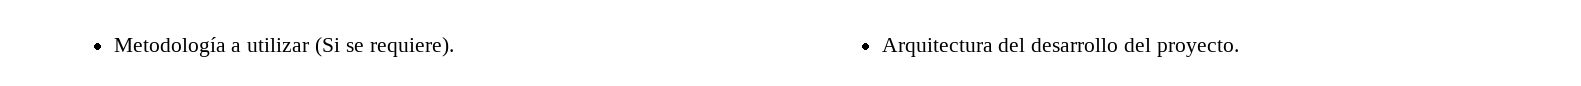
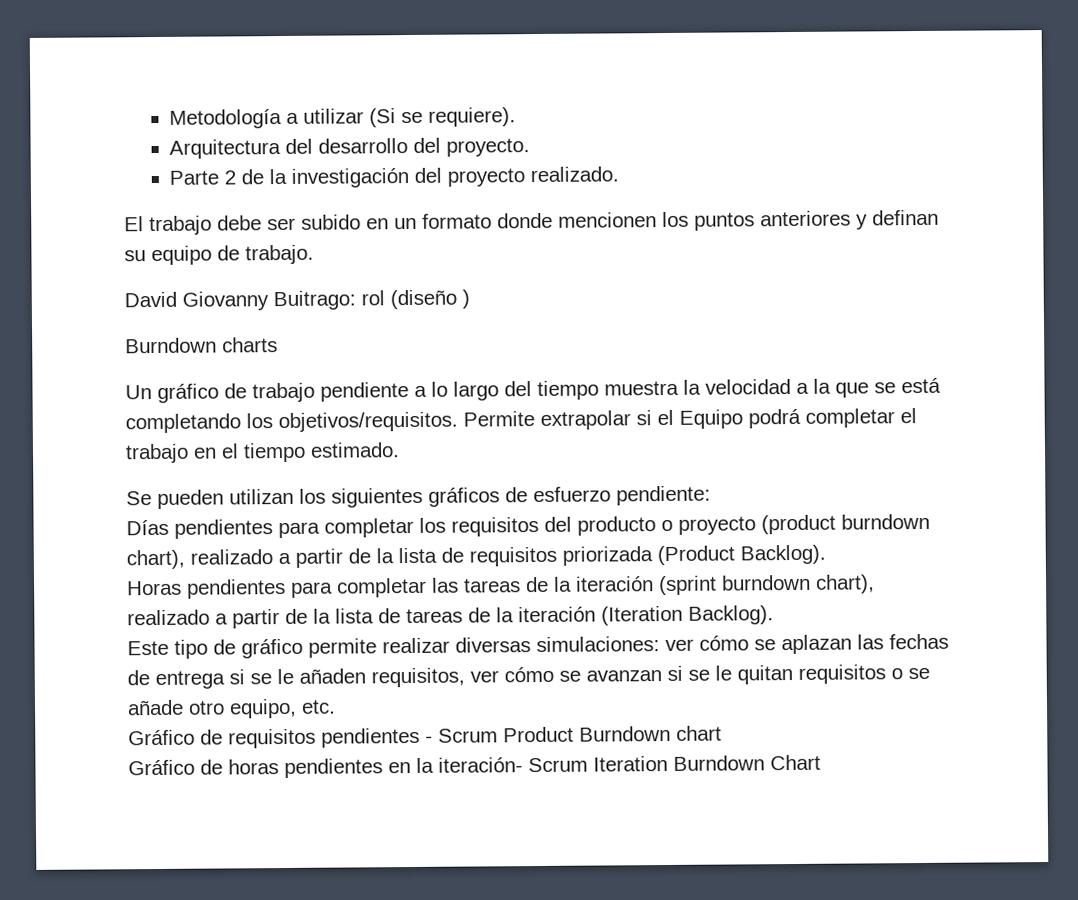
(1239, 48) none -> [169,166,620,188] [124,209,939,236] [124,244,314,266] [124,289,470,311] [125,337,278,354] [125,377,941,403] [125,408,917,434] [125,442,400,464] [126,485,711,509] [126,513,930,539] [126,544,826,570] [127,574,875,599] [127,605,774,629] [127,633,949,659] [127,664,930,690] [127,698,336,719] [128,725,722,749] [128,754,821,779] // Parte 2 de la investigación del proyecto realizado. // El trabajo debe ser subido en un formato donde mencionen los puntos anteriores y definan su equipo de trabajo. // David Giovanny Buitrago: rol (diseño ) // Burndown charts // Un gráfico de trabajo pendiente a lo largo del tiempo muestra la velocidad a la que se está completando los objetivos/requisitos. Permite extrapolar si el Equipo podrá completar el trabajo en el tiempo estimado. // Se pueden utilizan los siguientes gráficos de esfuerzo pendiente: // Días pendientes para completar los requisitos del producto o proyecto (product burndown chart), realizado a partir de la lista de requisitos priorizada (Product Backlog). // Horas pendientes para completar las tareas de la iteración (sprint burndown chart), realizado a partir de la lista de tareas de la iteración (Iteration Backlog). // Este tipo de gráfico permite realizar diversas simulaciones: ver cómo se aplazan las fechas de entrega si se le añaden requisitos, ver cómo se avanzan si se le quitan requisitos o se añade otro equipo, etc. // Gráfico de requisitos pendientes - Scrum Product Burndown chart // Gráfico de horas pendientes en la iteración- Scrum Iteration Burndown Chart

